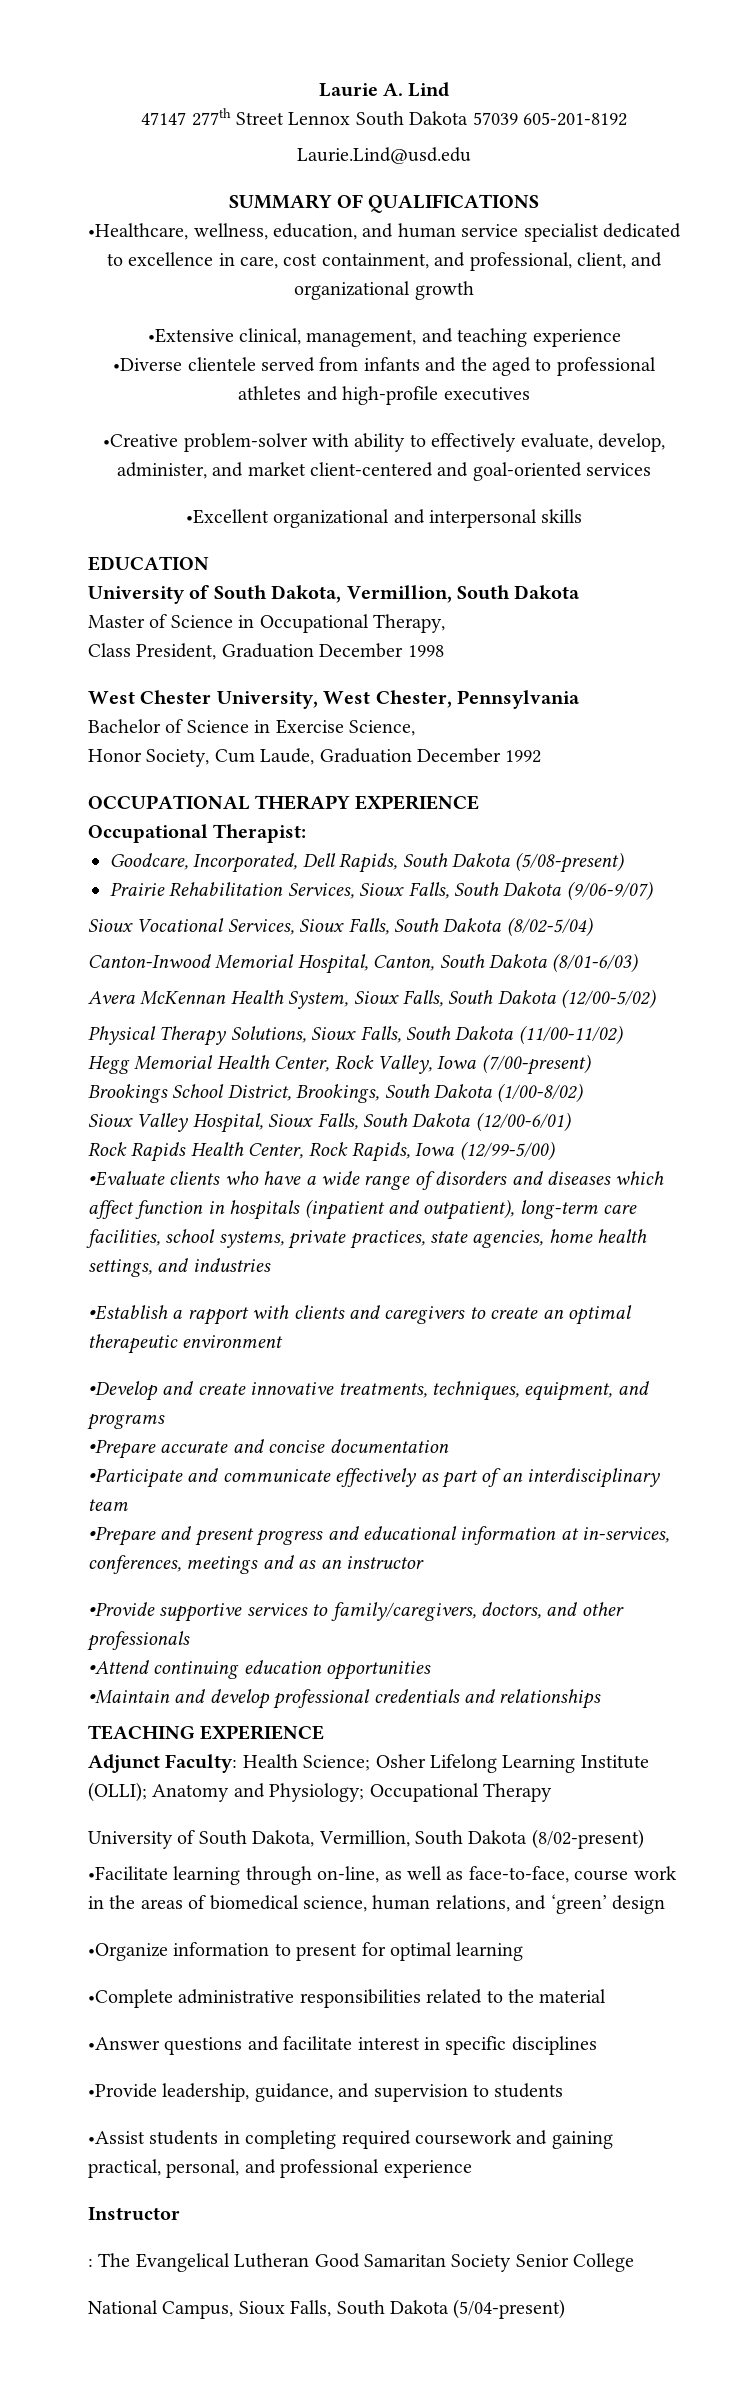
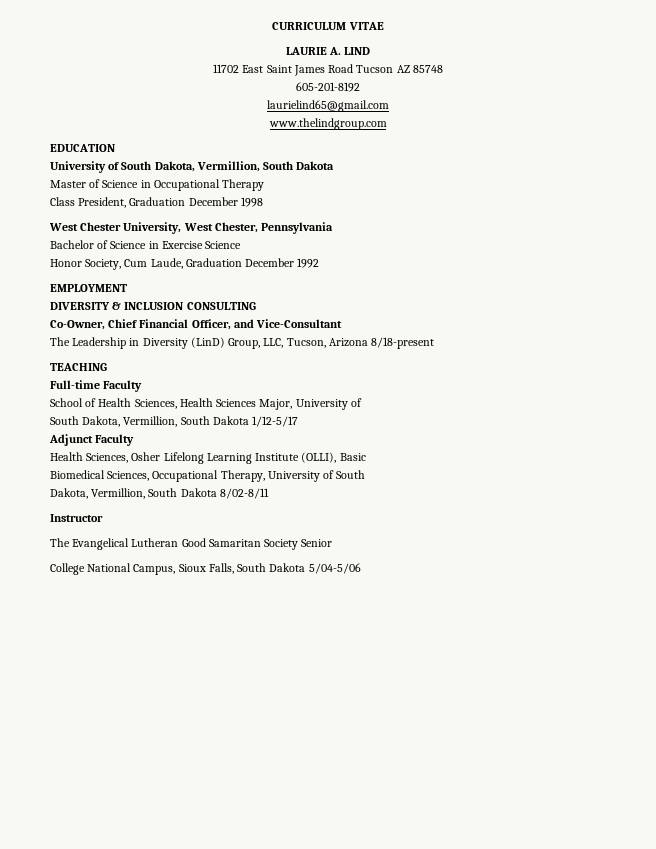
[318,82,450,97] [141,108,627,126] [297,147,471,164] [229,194,539,213] [88,223,681,242] [106,252,663,271] [294,281,474,300] [147,328,621,347] [113,357,656,376] [238,386,530,405] [103,433,665,452] [116,462,652,481] [185,509,583,528] Laurie A. Lind // 47147 277th Street Lennox South Dakota 57039 605-201-8192 // Laurie.Lind@usd.edu // SUMMARY OF QUALIFICATIONS // •Healthcare, wellness, education, and human service specialist dedicated to excellence in care, cost containment, and professional, client, and organizational growth // •Extensive clinical, management, and teaching experience // •Diverse clientele served from infants and the aged to professional athletes and high-profile executives // •Creative problem-solver with ability to effectively evaluate, develop, administer, and market client-centered and goal-oriented services // •Excellent organizational and interpersonal skills -> [272,22,384,30] [285,47,371,55] [213,64,443,76] [296,82,360,92] [267,100,389,112] [268,118,387,130] CURRICULUM VITAE // LAURIE A. LIND // 11702 East Saint James Road Tucson AZ 85748 // 605-201-8192 // laurielind65@gmail.com // www.thelindgroup.com
[373,614,445,633] Therapy, -> [222,179,265,191] Therapy
[349,720,415,736] Science, -> [205,241,242,249] Science
[88,795,479,810] [88,824,307,843] [110,852,625,873] [110,881,653,901] [88,917,593,937] [88,953,639,974] [88,989,657,1009] [88,1025,623,1046] [88,1054,591,1075] [88,1083,584,1103] [88,1112,571,1133] [88,1141,555,1162] [88,1171,665,1190] [88,1199,638,1220] [86,1229,648,1249] [88,1258,271,1277] [88,1305,632,1325] [88,1334,284,1354] [88,1381,649,1401] [87,1413,165,1430] [88,1439,449,1459] [88,1468,661,1488] [88,1499,128,1511] [88,1526,670,1546] [88,1555,424,1574] [88,1602,624,1622] [87,1631,190,1651] [88,1660,432,1680] [88,1689,602,1709] [88,1725,325,1740] [88,1754,649,1773] [88,1782,552,1802] [88,1829,644,1849] [88,1866,677,1885] [88,1894,665,1914] [88,1942,524,1961] [88,1989,607,2008] [88,2036,597,2055] [88,2083,564,2102] [88,2130,613,2149] [88,2159,472,2178] OCCUPATIONAL THERAPY EXPERIENCE // Occupational Therapist: // Goodcare, Incorporated, Dell Rapids, South Dakota (5/08-present) // Prairie Rehabilitation Services, Sioux Falls, South Dakota (9/06-9/07) // Sioux Vocational Services, Sioux Falls, South Dakota (8/02-5/04) // Canton-Inwood Memorial Hospital, Canton, South Dakota (8/01-6/03) // Avera McKennan Health System, Sioux Falls, South Dakota (12/00-5/02) // Physical Therapy Solutions, Sioux Falls, South Dakota (11/00-11/02) // Hegg Memorial Health Center, Rock Valley, Iowa (7/00-present) // Brookings School District, Brookings, South Dakota (1/00-8/02) // Sioux Valley Hospital, Sioux Falls, South Dakota (12/00-6/01) // Rock Rapids Health Center, Rock Rapids, Iowa (12/99-5/00) // •Evaluate clients who have a wide range of disorders and diseases which affect function in hospitals (inpatient and outpatient), long-term care facilities, school systems, private practices, state agencies, home health settings, and industries // •Establish a rapport with clients and caregivers to create an optimal therapeutic environment // •Develop and create innovative treatments, techniques, equipment, and programs // •Prepare accurate and concise documentation // •Participate and communicate effectively as part of an interdisciplinary team // •Prepare and present progress and educational information at in-services, conferences, meetings and as an instructor // •Provide supportive services to family/caregivers, doctors, and other professionals // •Attend continuing education opportunities // •Maintain and develop professional credentials and relationships // TEACHING EXPERIENCE // Adjunct Faculty: Health Science; Osher Lifelong Learning Institute (OLLI); Anatomy and Physiology; Occupational Therapy // University of South Dakota, Vermillion, South Dakota (8/02-present) // •Facilitate learning through on-line, as well as face-to-face, course work in the areas of biomedical science, human relations, and ‘green’ design // •Organize information to present for optimal learning // •Complete administrative responsibilities related to the material // •Answer questions and facilitate interest in specific disciplines // •Provide leadership, guidance, and supervision to students // •Assist students in completing required coursework and gaining practical, personal, and professional experience -> [50,284,127,292] [50,302,256,310] [50,319,343,330] [50,337,435,349] [50,363,107,371] [50,380,143,392] [50,398,362,410] [50,416,299,427] [49,434,135,446] [50,452,366,464] [50,470,366,482] [50,488,269,499] EMPLOYMENT // DIVERSITY & INCLUSION CONSULTING // Co-Owner, Chief Financial Officer, and Vice-Consultant // The Leadership in Diversity (LinD) Group, LLC, Tucson, Arizona 8/18-present // TEACHING // Full-time Faculty // School of Health Sciences, Health Sciences Major, University of // South Dakota, Vermillion, South Dakota 1/12-5/17 // Adjunct Faculty // Health Sciences, Osher Lifelong Learning Institute (OLLI), Basic // Biomedical Sciences, Occupational Therapy, University of South // Dakota, Vermillion, South Dakota 8/02-8/11
[88,2258,93,2267] : -> (103, 518) none
(569, 2260) none -> (333, 543) //
(635, 2262) // -> (85, 569) none
[453,2299,566,2319] (5/04-present) -> [308,563,361,574] 5/04-5/06

